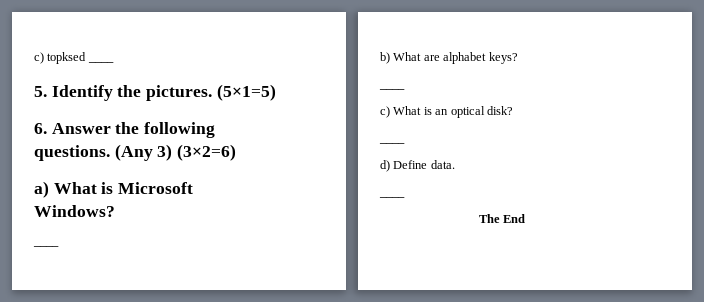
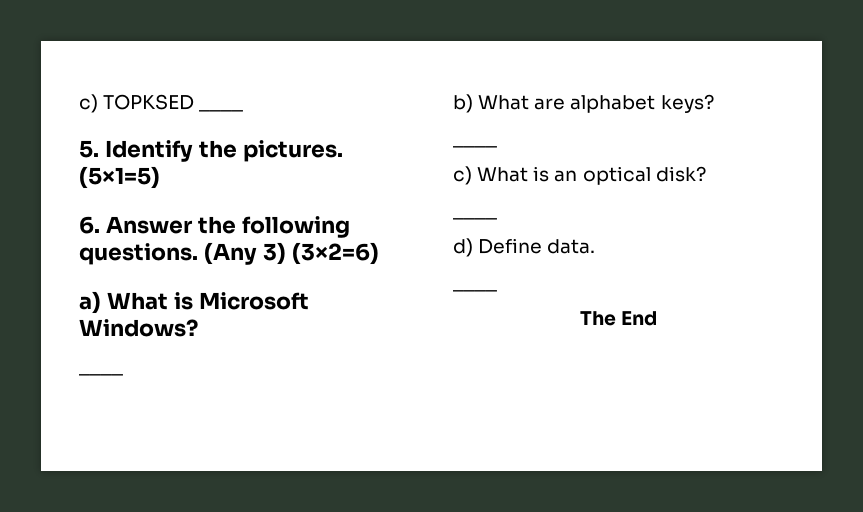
[34,52,87,64] c) topksed -> [79,94,195,113] c) TOPKSED

